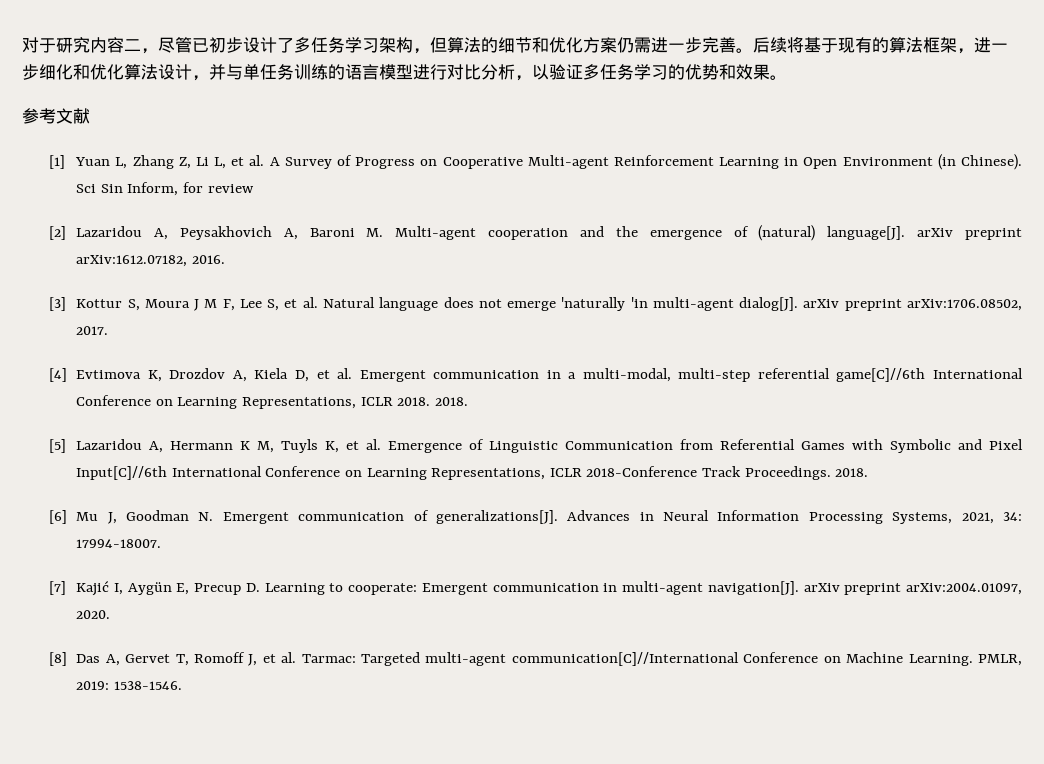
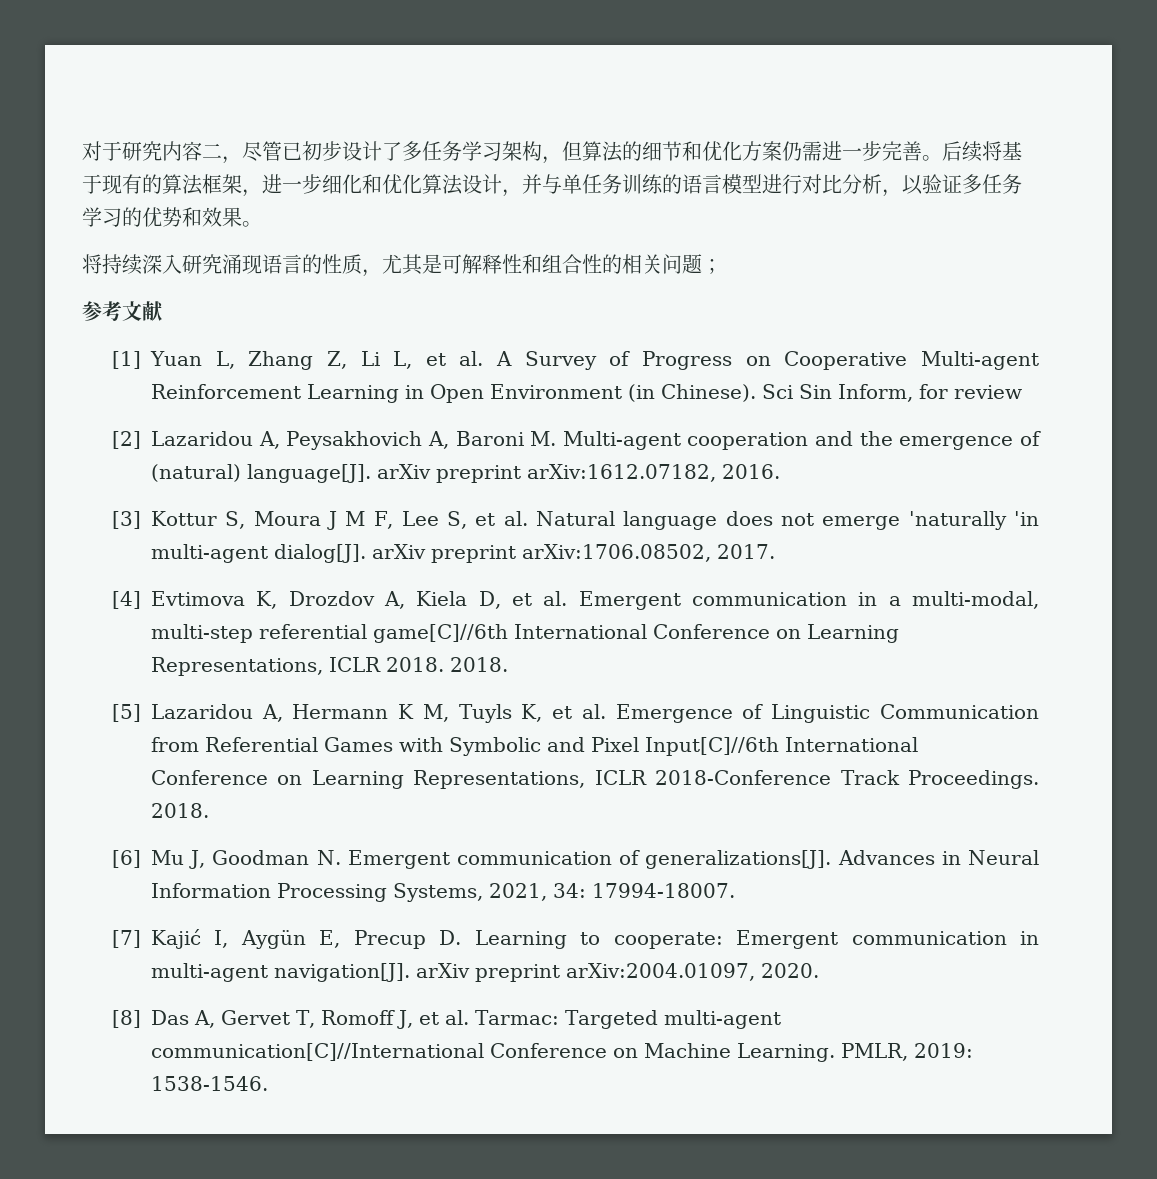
(787, 77) none -> [82,254,722,277] // 将持续深入研究涌现语言的性质，尤其是可解释性和组合性的相关问题；

